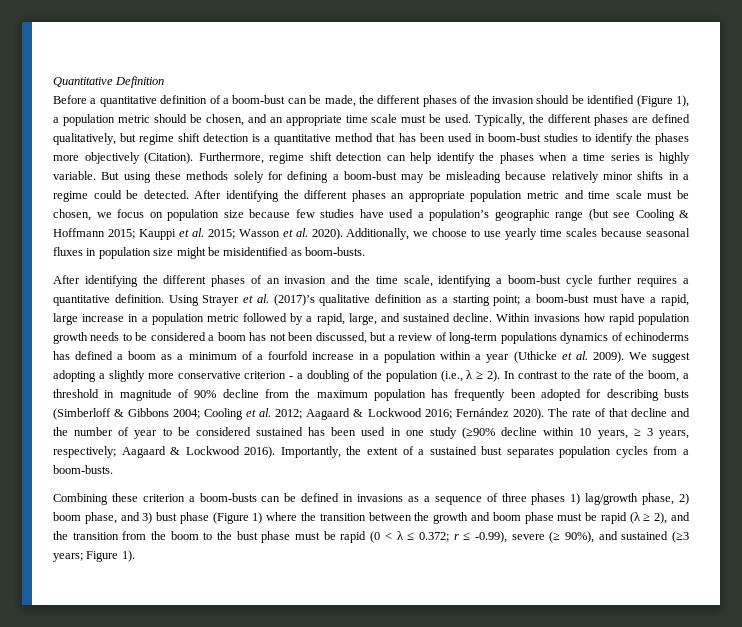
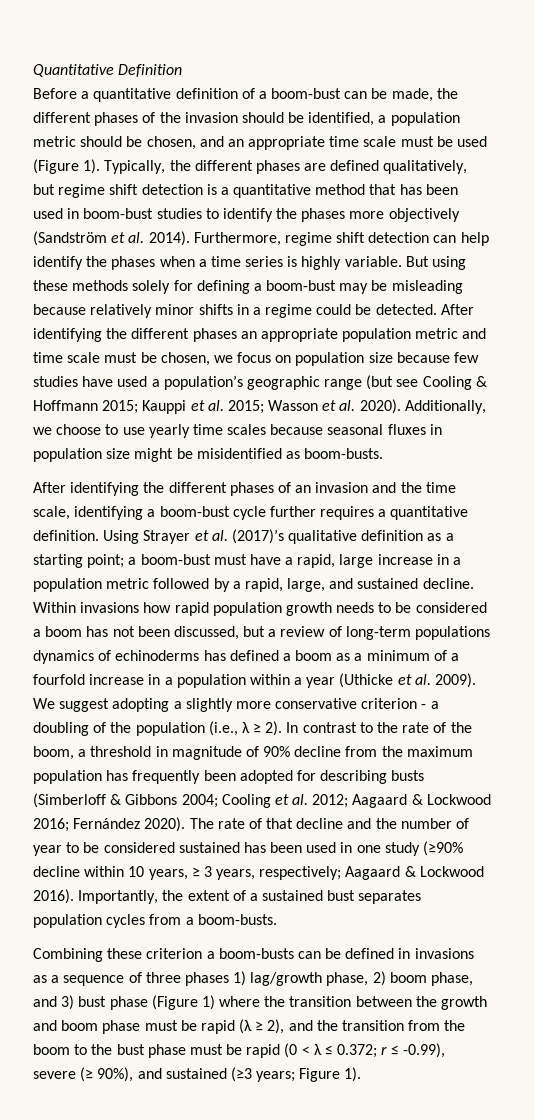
[587,95,689,107] identified (Figure 1), -> [308,112,375,126] identified,
[445,114,472,123] used. -> [457,136,488,147] [33,159,101,174] used (Figure 1).
[144,152,194,164] (Citation). -> [33,231,190,246] (Sandström et al. 2014).

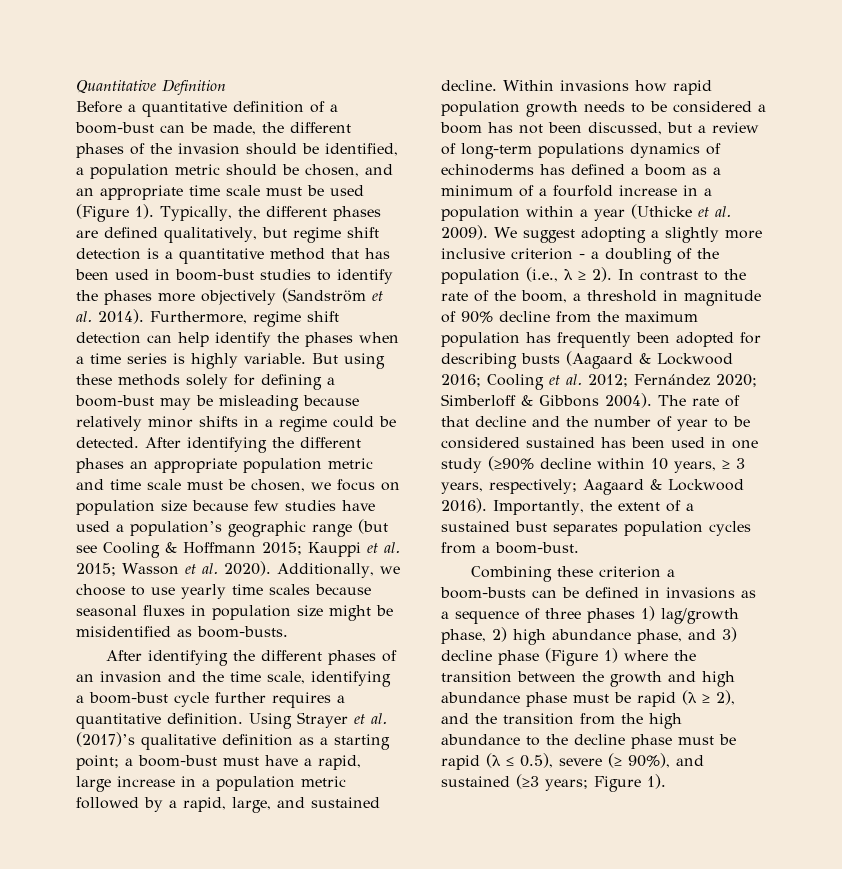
[275,698,358,709] conservative -> [441,248,505,259] inclusive
[33,793,491,808] [33,817,186,832] (Simberloff & Gibbons 2004; Cooling et al. 2012; Aagaard & Lockwood 2016; Fernández 2020). -> [566,351,733,369] [441,374,757,390] [441,393,652,408] (Aagaard & Lockwood 2016; Cooling et al. 2012; Fernández 2020; Simberloff & Gibbons 2004).
[197,914,277,925] boom-busts. -> [495,542,579,554] boom-bust.
[389,972,427,983] boom -> [513,629,631,645] high abundance
[78,996,107,1007] bust -> [441,650,492,661] decline
[61,1020,99,1031] boom -> [702,671,735,687] [441,692,520,703] high abundance
[33,1043,445,1058] boom to the bust phase must be rapid (0 < λ ≤ 0.372; r ≤ -0.99), -> [649,713,682,729] [441,734,736,749] [441,753,553,770] high abundance to the decline phase must be rapid (λ ≤ 0.5),

